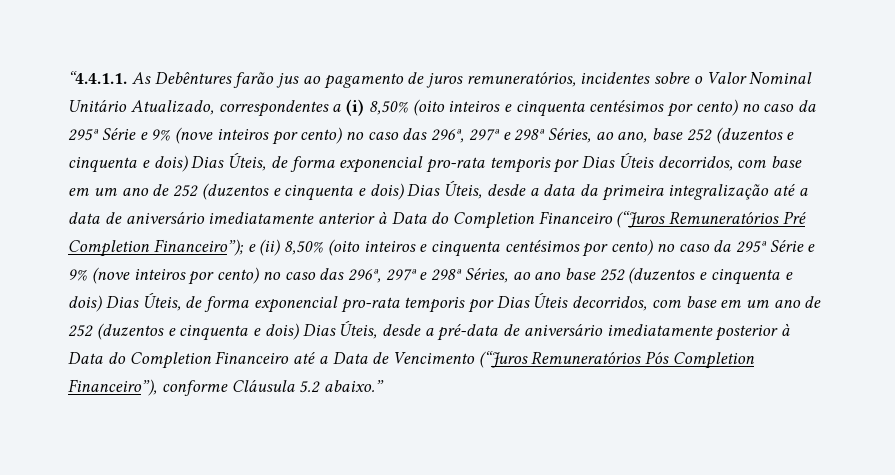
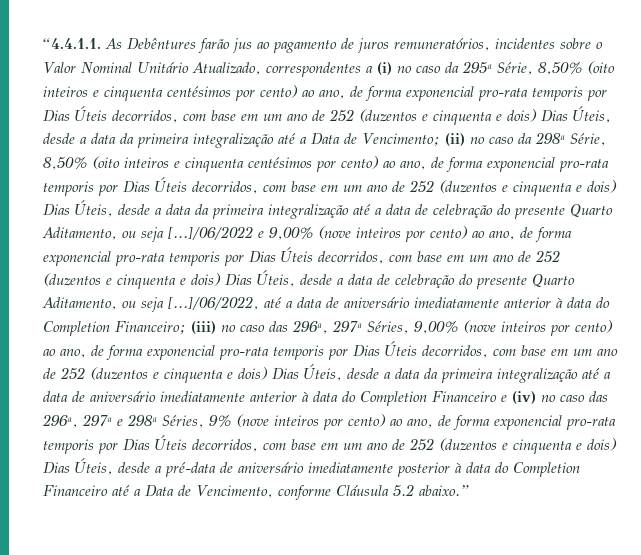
[368,99,817,117] [68,127,795,145] [68,152,267,173] 8,50% (oito inteiros e cinquenta centésimos por cento) no caso da 295ª Série e 9% (nove inteiros por cento) no caso das 296ª, 297ª e 298ª Séries, ao ano, base 252 (duzentos e cinquenta e dois) Dias Úteis, -> [397,61,616,75] [43,85,608,101] [43,106,612,125] [43,132,607,148] [43,156,610,172] [43,177,618,196] [43,200,614,219] [42,226,573,242] [43,247,561,266] [43,270,576,289] [42,296,611,312] [43,320,614,336] [43,349,87,358] no caso da 295ª Série, 8,50% (oito inteiros e cinquenta centésimos por cento) ao ano, de forma exponencial pro-rata temporis por Dias Úteis decorridos, com base em um ano de 252 (duzentos e cinquenta e dois) Dias Úteis, desde a data da primeira integralização até a Data de Vencimento; (ii) no caso da 298ª Série, 8,50% (oito inteiros e cinquenta centésimos por cento) ao ano, de forma exponencial pro-rata temporis por Dias Úteis decorridos, com base em um ano de 252 (duzentos e cinquenta e dois) Dias Úteis, desde a data da primeira integralização até a data de celebração do presente Quarto Aditamento, ou seja [...]/06/2022 e 9,00% (nove inteiros por cento) ao ano, de forma exponencial pro-rata temporis por Dias Úteis decorridos, com base em um ano de 252 (duzentos e cinquenta e dois) Dias Úteis, desde a data de celebração do presente Quarto Aditamento, ou seja [...]/06/2022, até a data de aniversário imediatamente anterior à data do Completion Financeiro; (iii) no caso das 296ª, 297ª Séries, 9,00% (nove inteiros por cento) ao ano,
[391,211,806,229] [68,239,816,257] [68,267,793,285] [68,292,181,312] Data do Completion Financeiro (“Juros Remuneratórios Pré Completion Financeiro”); e (ii) 8,50% (oito inteiros e cinquenta centésimos por cento) no caso da 295ª Série e 9% (nove inteiros por cento) no caso das 296ª, 297ª e 298ª Séries, ao ano base 252 (duzentos e cinquenta e dois) Dias Úteis, -> [313,391,609,406] [42,414,434,430] data do Completion Financeiro e (iv) no caso das 296ª, 297ª e 298ª Séries, 9% (nove inteiros por cento) ao ano,
[68,352,104,364] Data -> [466,462,492,473] data
[392,351,755,369] [68,379,158,396] Vencimento (“Juros Remuneratórios Pós Completion Financeiro”), -> [196,485,274,498] Vencimento,

